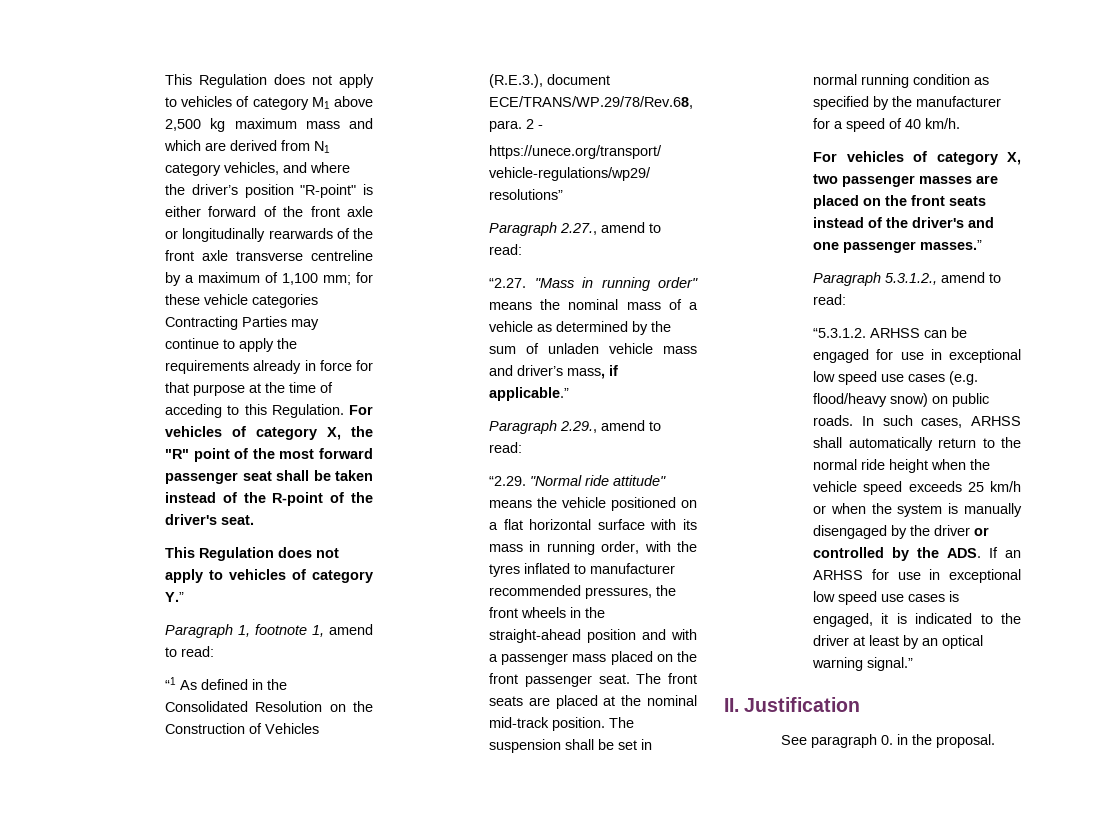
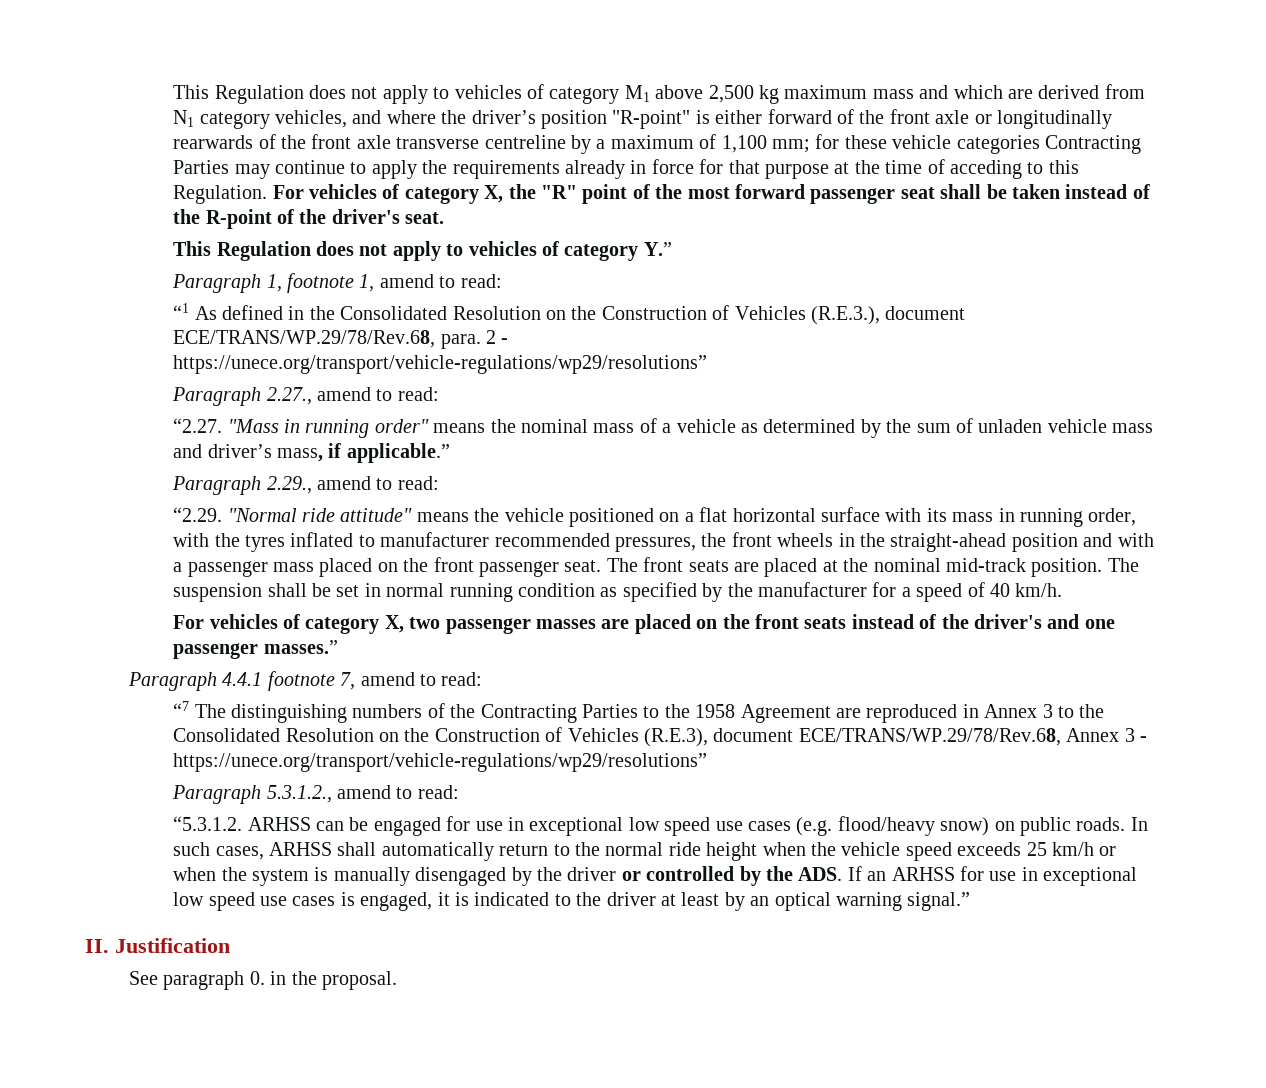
(983, 245) none -> [128,671,483,691] [173,701,1105,723] [173,727,1147,747] [173,753,708,772] // Paragraph 4.4.1 footnote 7, amend to read: // “7 The distinguishing numbers of the Contracting Parties to the 1958 Agreement are reproduced in Annex 3 to the Consolidated Resolution on the Construction of Vehicles (R.E.3), document ECE/TRANS/WP.29/78/Rev.68, Annex 3 - https://unece.org/transport/vehicle-regulations/wp29/resolutions”

